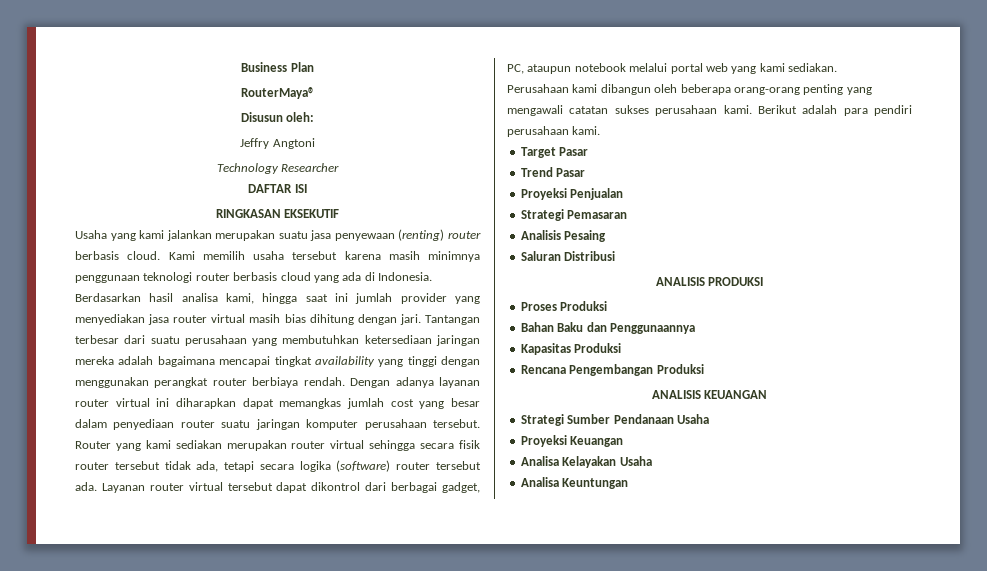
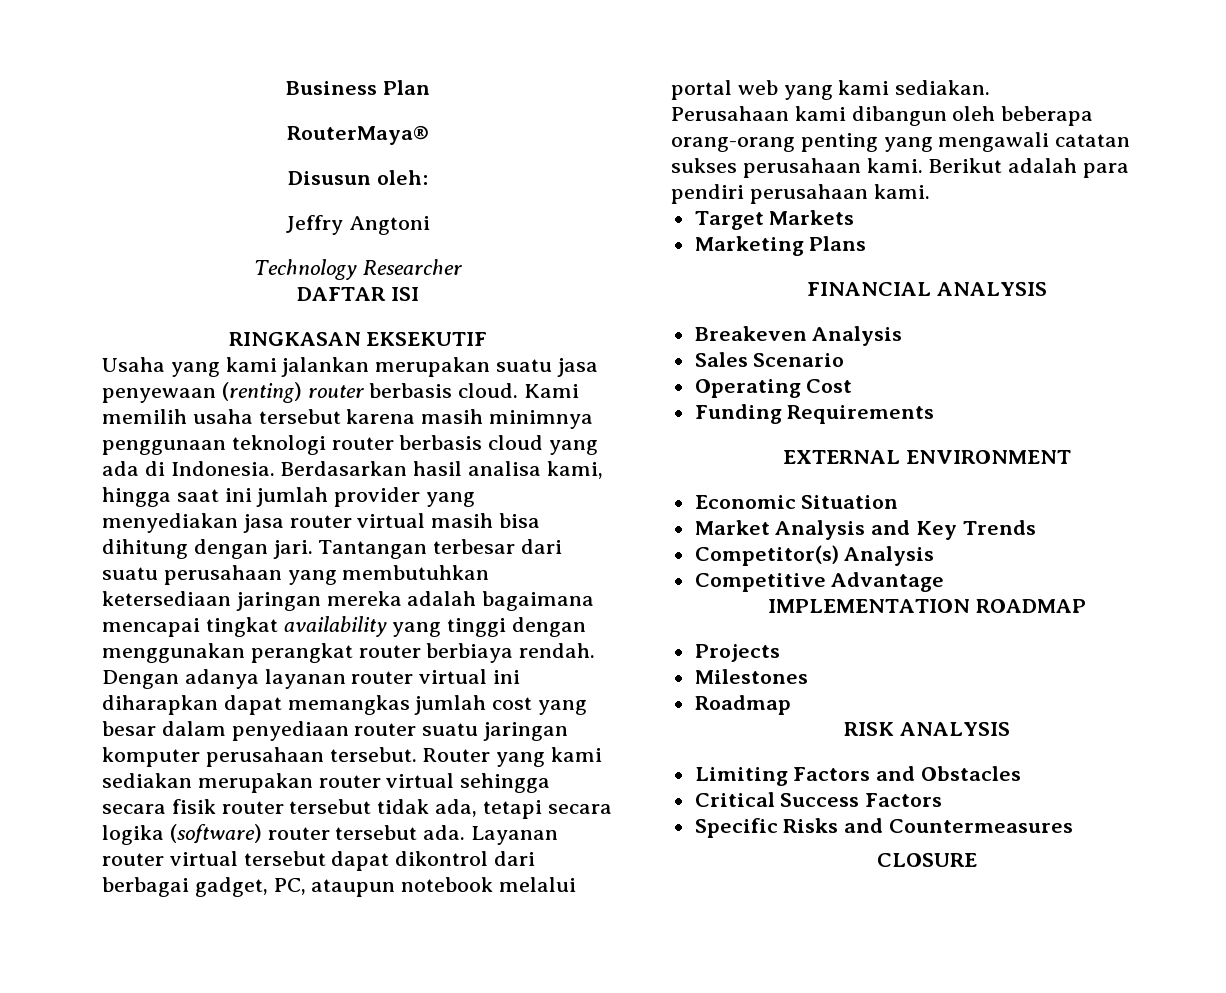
[284,314,306,323] bias -> [499,513,541,528] bisa
[559,147,589,156] [520,167,586,177] [520,188,624,200] [520,209,628,221] [520,230,607,242] [520,251,616,261] [655,277,764,286] [520,301,608,311] [520,322,695,334] [520,343,622,355] [520,364,704,376] [651,390,768,399] [520,414,709,426] [520,435,624,447] [520,456,652,468] [520,477,629,489] Pasar // Trend Pasar // Proyeksi Penjualan // Strategi Pemasaran // Analisis Pesaing // Saluran Distribusi // ANALISIS PRODUKSI // Proses Produksi // Bahan Baku dan Penggunaannya // Kapasitas Produksi // Rencana Pengembangan Produksi // ANALISIS KEUANGAN // Strategi Sumber Pendanaan Usaha // Proyeksi Keuangan // Analisa Kelayakan Usaha // Analisa Keuntungan -> [769,210,855,225] [694,236,867,256] [807,282,1047,296] [694,326,903,346] [694,352,845,367] [694,379,853,398] [694,404,935,424] [783,450,1071,464] [694,495,899,509] [694,520,1036,540] [694,545,935,566] [694,572,945,592] [768,599,1086,613] [694,644,780,662] [694,669,808,684] [694,695,791,715] [844,722,1010,736] [694,766,1022,786] [694,792,943,807] [694,818,1074,838] [877,853,977,867] Markets // Marketing Plans // FINANCIAL ANALYSIS // Breakeven Analysis // Sales Scenario // Operating Cost // Funding Requirements // EXTERNAL ENVIRONMENT // Economic Situation // Market Analysis and Key Trends // Competitor(s) Analysis // Competitive Advantage // IMPLEMENTATION ROADMAP // Projects // Milestones // Roadmap // RISK ANALYSIS // Limiting Factors and Obstacles // Critical Success Factors // Specific Risks and Countermeasures // CLOSURE

